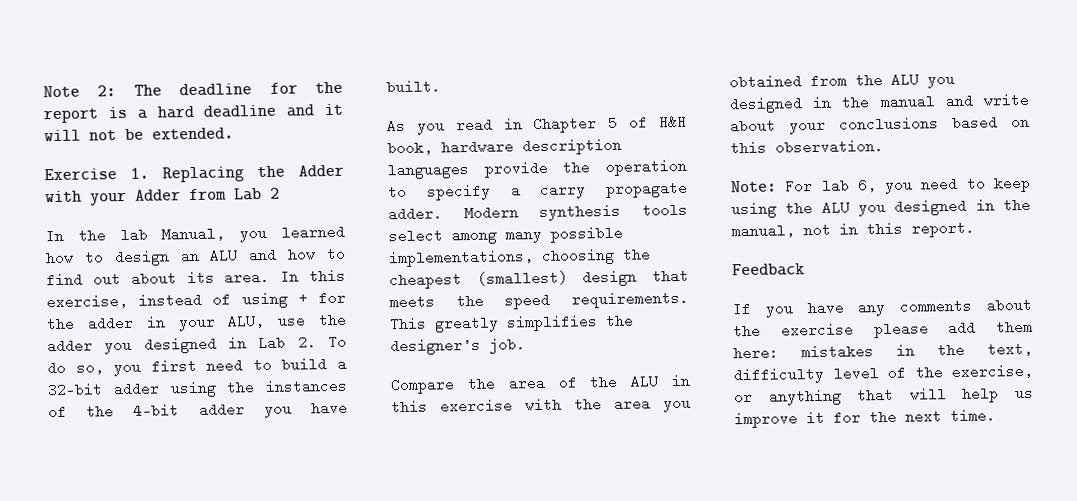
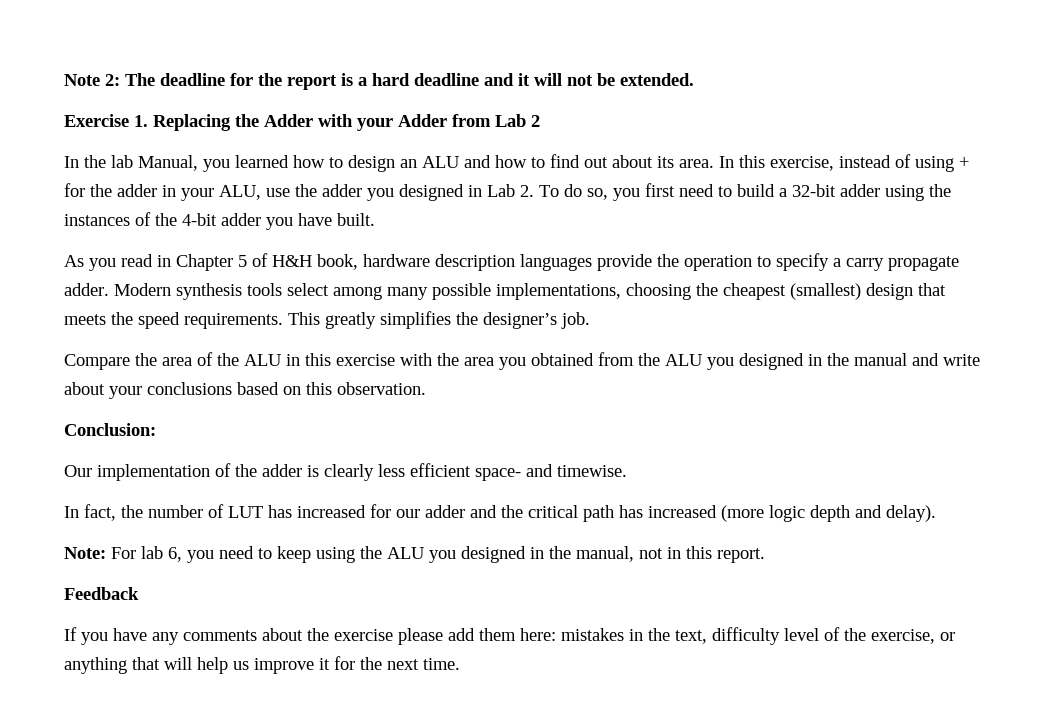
(884, 146) none -> [64,423,156,436] [64,463,627,481] [64,504,936,522] // Conclusion: // Our implementation of the adder is clearly less efficient space- and timewise. // In fact, the number of LUT has increased for our adder and the critical path has increased (more logic depth and delay).

